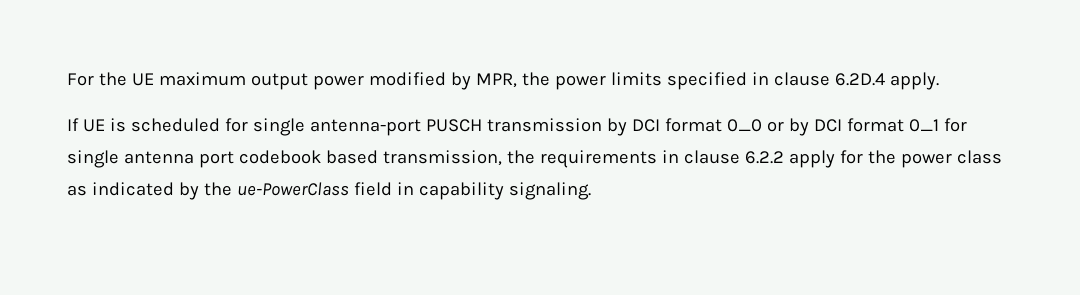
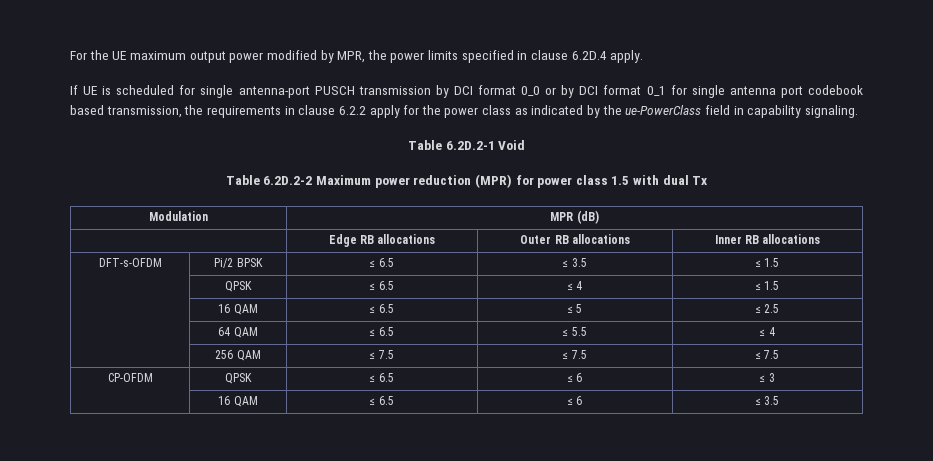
(591, 191) none -> [407,140,526,150] [225,174,708,188] [149,211,208,221] [550,210,599,224] [328,234,436,247] [520,234,630,244] [714,234,821,244] [98,258,162,267] [214,258,263,268] [370,258,394,267] [563,258,587,267] [755,258,780,267] [225,281,252,292] [370,281,394,290] [567,281,583,290] [755,281,780,290] [218,304,258,315] [370,304,394,313] [567,304,583,313] [755,304,780,313] [218,327,258,338] [370,327,394,336] [563,327,587,336] [760,327,775,336] [215,350,261,361] [370,350,394,359] [563,350,587,359] [755,350,780,359] [107,373,153,382] [225,373,252,384] [370,373,394,382] [567,373,583,382] [760,373,775,382] [218,396,258,407] [370,396,394,405] [567,396,583,405] [755,396,780,405] // Table 6.2D.2-1 Void // Table 6.2D.2-2 Maximum power reduction (MPR) for power class 1.5 with dual Tx // Modulation | MPR (dB) // | Edge RB allocations | Outer RB allocations | Inner RB allocations // DFT-s-OFDM | Pi/2 BPSK | ≤ 6.5 | ≤ 3.5 | ≤ 1.5 // | QPSK | ≤ 6.5 | ≤ 4 | ≤ 1.5 // | 16 QAM | ≤ 6.5 | ≤ 5 | ≤ 2.5 // | 64 QAM | ≤ 6.5 | ≤ 5.5 | ≤ 4 // | 256 QAM | ≤ 7.5 | ≤ 7.5 | ≤ 7.5 // CP-OFDM | QPSK | ≤ 6.5 | ≤ 6 | ≤ 3 // | 16 QAM | ≤ 6.5 | ≤ 6 | ≤ 3.5

